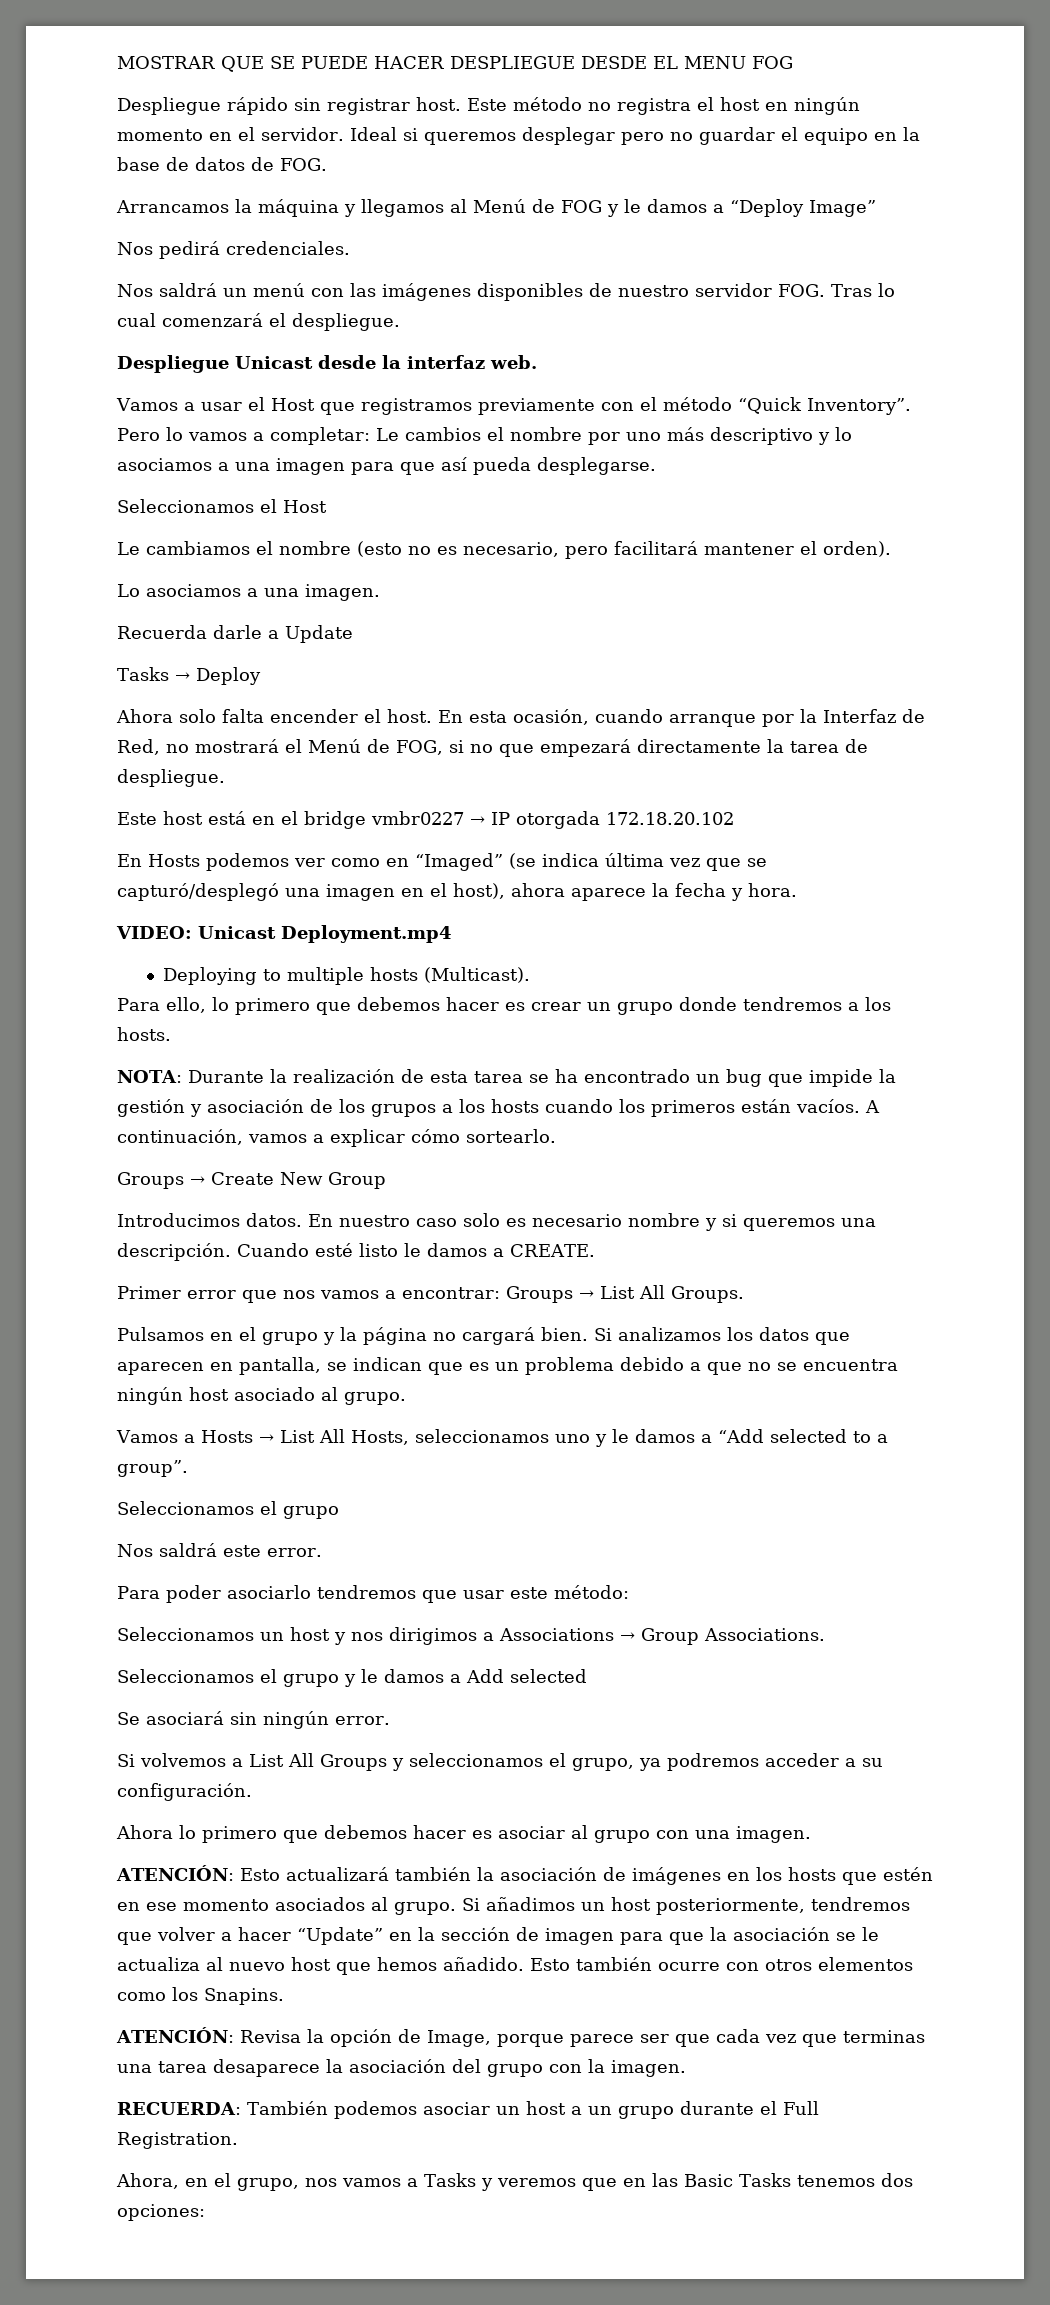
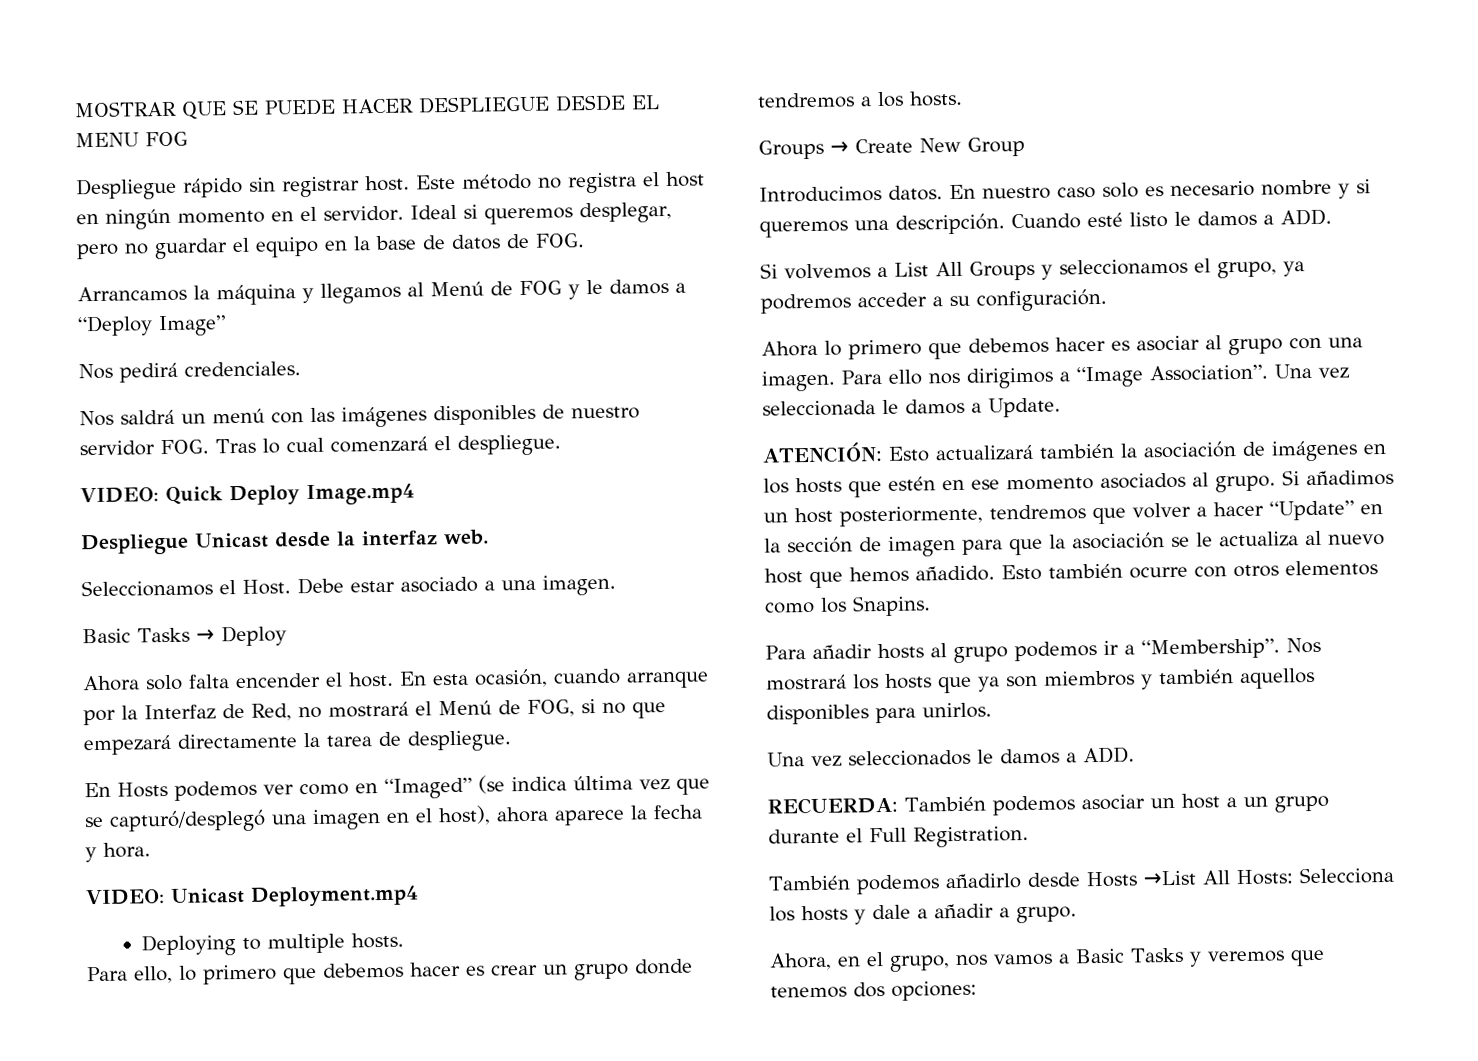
[521,127,615,145] desplegar -> [578,201,672,224] desplegar,
(400, 322) none -> [80,483,415,506] // VIDEO: Quick Deploy Image.mp4
[116,397,911,415] [117,427,852,445] [117,457,656,475] [117,499,327,513] [117,541,891,559] [117,584,241,597] Vamos a usar el Host que registramos previamente con el método “Quick Inventory”. Pero lo vamos a completar: Le cambios el nombre por uno más descriptivo y lo asociamos a una imagen para que así pueda desplegarse. // Seleccionamos el Host // Le cambiamos el nombre (esto no es necesario, pero facilitará mantener el orden). // Lo asociamos -> [81,576,478,598] Seleccionamos el Host. Debe estar asociado
[117,625,353,643] Recuerda darle a Update // -> [82,628,131,644] Basic
[117,811,734,829] // Este host está en el bridge vmbr0227 → IP otorgada 172.18.20.102 -> (512, 741) none
[370,967,531,983] hosts (Multicast). -> [351,932,405,949] hosts.
[117,1069,896,1087] [117,1099,880,1117] [117,1129,556,1147] // NOTA: Durante la realización de esta tarea se ha encontrado un bug que impide la gestión y asociación de los grupos a los hosts cuando los primeros están vacíos. A continuación, vamos a explicar cómo sortearlo. -> (963, 98) none
[510,1244,595,1257] [117,1285,744,1303] [117,1327,850,1345] [117,1357,898,1375] [117,1387,406,1405] [116,1429,888,1447] [117,1460,188,1477] [117,1501,339,1519] [117,1543,322,1557] [117,1585,629,1603] [117,1627,825,1645] [117,1669,587,1687] [117,1711,390,1729] CREATE. // Primer error que nos vamos a encontrar: Groups → List All Groups. // Pulsamos en el grupo y la página no cargará bien. Si analizamos los datos que aparecen en pantalla, se indican que es un problema debido a que no se encuentra ningún host asociado al grupo. // Vamos a Hosts → List All Hosts, seleccionamos uno y le damos a “Add selected to a group”. // Seleccionamos el grupo // Nos saldrá este error. // Para poder asociarlo tendremos que usar este método: // Seleccionamos un host y nos dirigimos a Associations → Group Associations. // Seleccionamos el grupo y le damos a Add selected // Se asociará sin ningún error. -> [1280,208,1332,226] ADD.
(811, 1834) none -> [841,363,1349,389] [762,397,1061,418] Para ello nos dirigimos a “Image Association”. Una vez seleccionada le damos a Update.
[116,2027,925,2047] [117,2059,686,2077] ATENCIÓN: Revisa la opción de Image, porque parece ser que cada vez que terminas una tarea desaparece la asociación del grupo con la imagen. -> [765,637,1321,664] [766,667,1315,694] [766,702,992,725] [767,746,1135,768] Para añadir hosts al grupo podemos ir a “Membership”. Nos mostrará los hosts que ya son miembros y también aquellos disponibles para unirlos. // Una vez seleccionados le damos a ADD.
(238, 2140) none -> [768,866,1394,895] [769,903,1077,925] // También podemos añadirlo desde Hosts →List All Hosts: Selecciona los hosts y dale a añadir a grupo.
(418, 2182) none -> [1075,948,1125,964] Basic
[622,2173,791,2187] en las Basic Tasks -> (1325, 957) none

